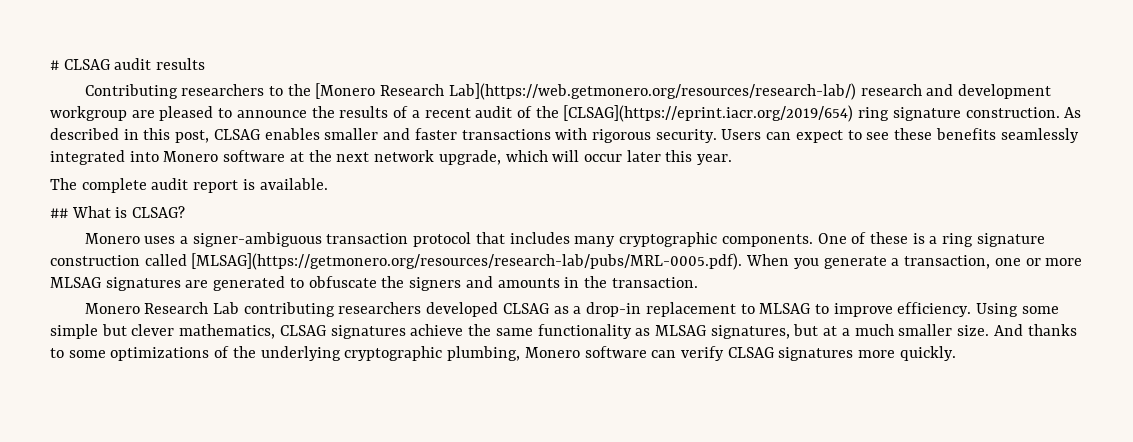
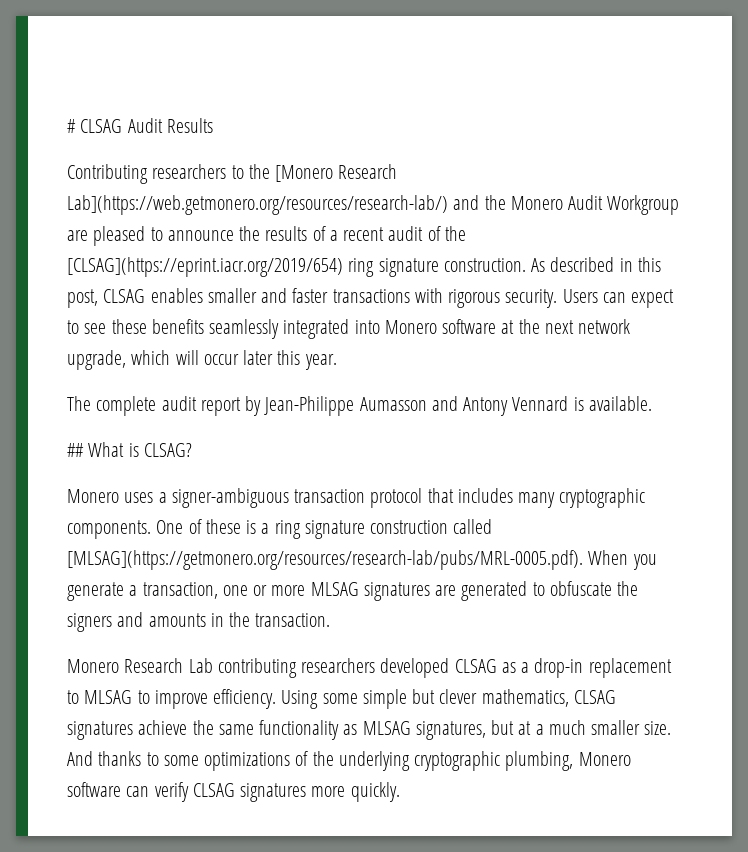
[114,58,206,70] audit results -> [127,118,213,133] Audit Results
[860,84,1052,99] [50,106,127,121] research and development workgroup -> [453,195,680,215] and the Monero Audit Workgroup
(239, 186) none -> [245,396,569,416] by Jean-Philippe Aumasson and Antony Vennard

